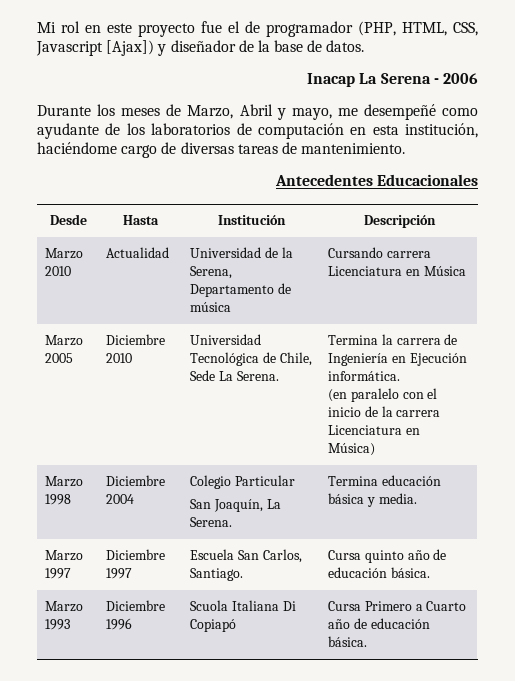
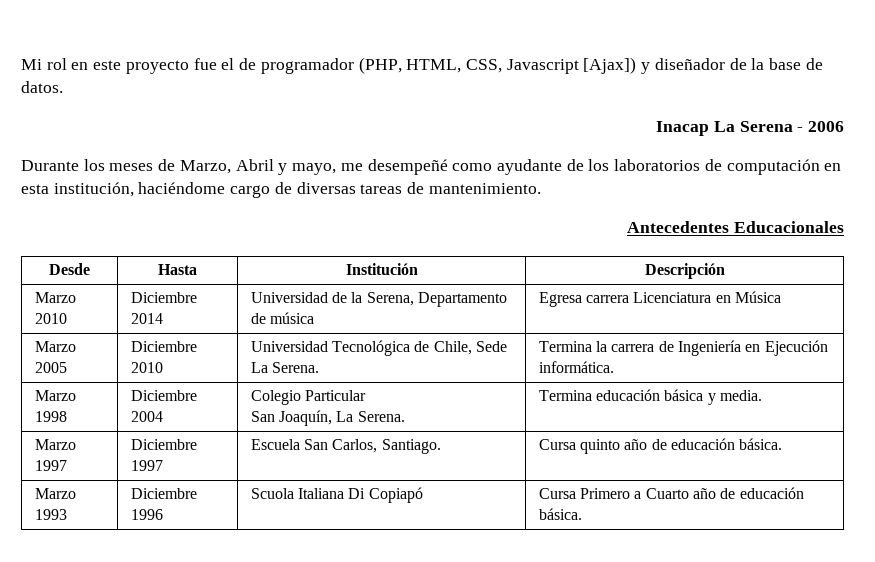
[106,247,170,258] Actualidad -> [130,292,197,303] [130,313,163,324] Diciembre 2014
[328,247,384,258] Cursando -> [538,292,582,307] Egresa
[328,388,438,402] [328,406,441,417] [328,425,420,435] [328,443,376,456] // (en paralelo con el inicio de la carrera Licenciatura en Música) -> (614, 367) none

